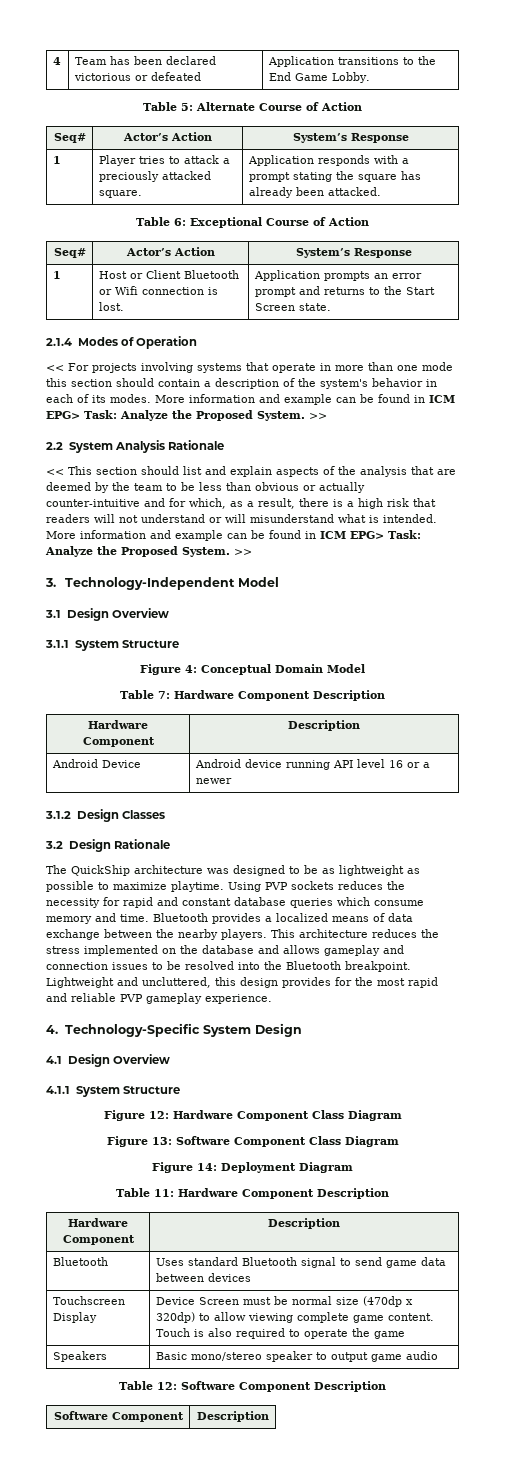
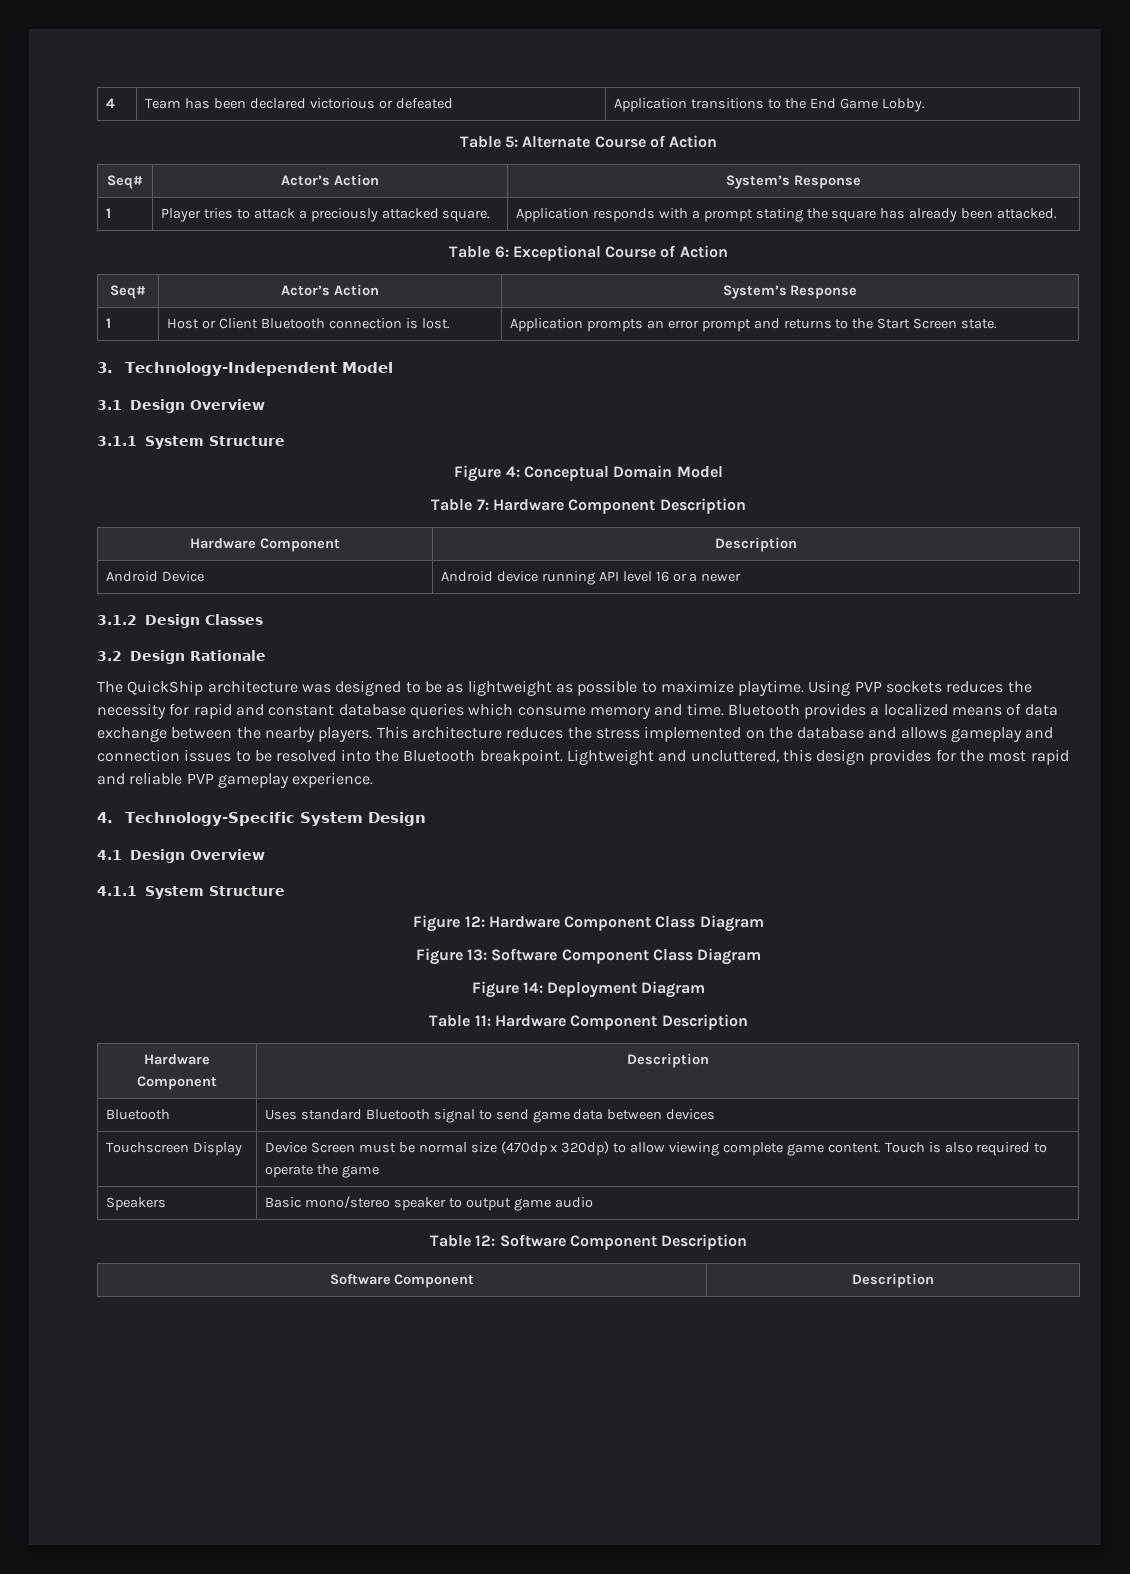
[98,286,138,295] or Wifi -> (325, 323) none
[46,336,197,349] [46,362,453,373] [46,378,437,389] [46,394,455,405] [46,410,327,421] [46,440,224,453] [46,466,456,477] [46,482,365,493] [46,498,436,509] [46,514,437,523] [46,530,421,541] [45,546,252,557] // 2.1.4 Modes of Operation // << For projects involving systems that operate in more than one mode this section should contain a description of the system's behavior in each of its modes. More information and example can be found in ICM EPG> Task: Analyze the Proposed System. >> // 2.2 System Analysis Rationale // << This section should list and explain aspects of the analysis that are deemed by the team to be less than obvious or actually counter-intuitive and for which, as a result, there is a high risk that readers will not understand or will misunderstand what is intended. More information and example can be found in ICM EPG> Task: Analyze the Proposed System. >> -> (998, 324) none

